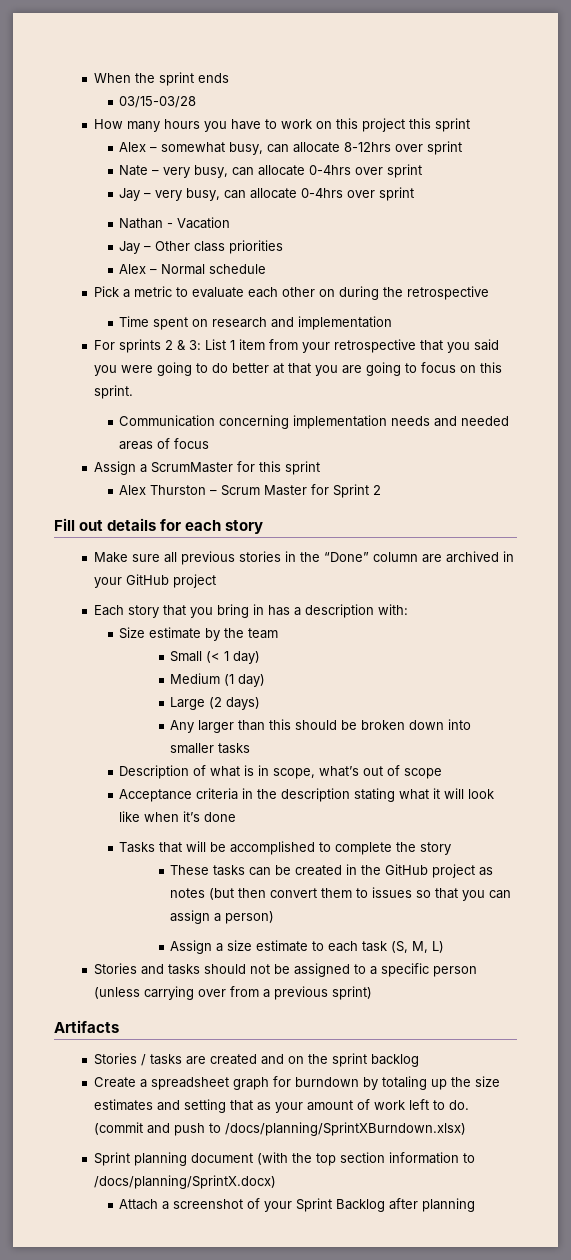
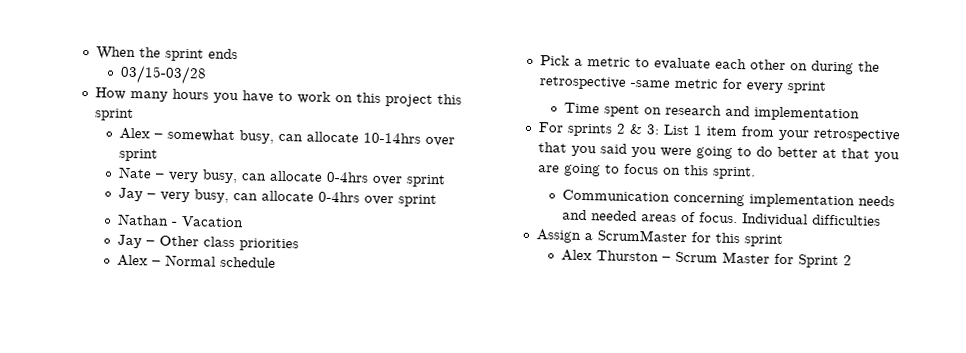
[344,142,392,152] 8-12hrs -> [363,132,422,144] 10-14hrs
(489, 293) none -> [630,78,827,94] -same metric for every sprint
[174,438,210,449] focus -> [699,212,882,227] focus. Individual difficulties
[54,518,264,534] [93,551,514,565] [93,574,216,588] [93,604,408,618] [119,627,279,641] [170,651,261,664] [170,673,266,687] [170,697,261,710] [170,719,472,733] [170,743,251,754] [119,765,443,779] [119,788,495,802] [119,811,237,822] [119,841,452,855] [170,864,494,878] [170,887,512,901] [170,910,275,924] [170,940,445,954] [93,963,477,977] [93,986,372,1000] [54,1020,119,1033] [93,1053,419,1067] [93,1076,500,1090] [93,1099,469,1113] [93,1122,466,1136] [93,1152,475,1166] [93,1175,276,1189] [119,1198,476,1212] // Fill out details for each story // Make sure all previous stories in the “Done” column are archived in your GitHub project // Each story that you bring in has a description with: // Size estimate by the team // Small (< 1 day) // Medium (1 day) // Large (2 days) // Any larger than this should be broken down into smaller tasks // Description of what is in scope, what’s out of scope // Acceptance criteria in the description stating what it will look like when it’s done // Tasks that will be accomplished to complete the story // These tasks can be created in the GitHub project as notes (but then convert them to issues so that you can assign a person) // Assign a size estimate to each task (S, M, L) // Stories and tasks should not be assigned to a specific person (unless carrying over from a previous sprint) // Artifacts // Stories / tasks are created and on the sprint backlog // Create a spreadsheet graph for burndown by totaling up the size estimates and setting that as your amount of work left to do. (commit and push to /docs/planning/SprintXBurndown.xlsx) // Sprint planning document (with the top section information to /docs/planning/SprintX.docx) // Attach a screenshot of your Sprint Backlog after planning -> (853, 260) none

